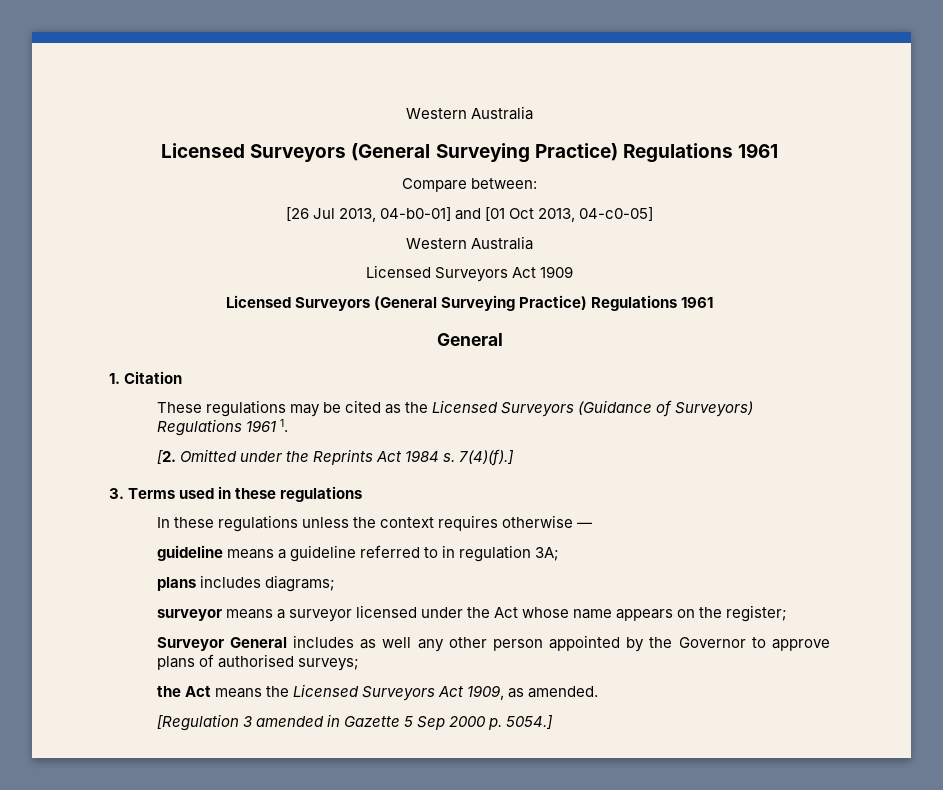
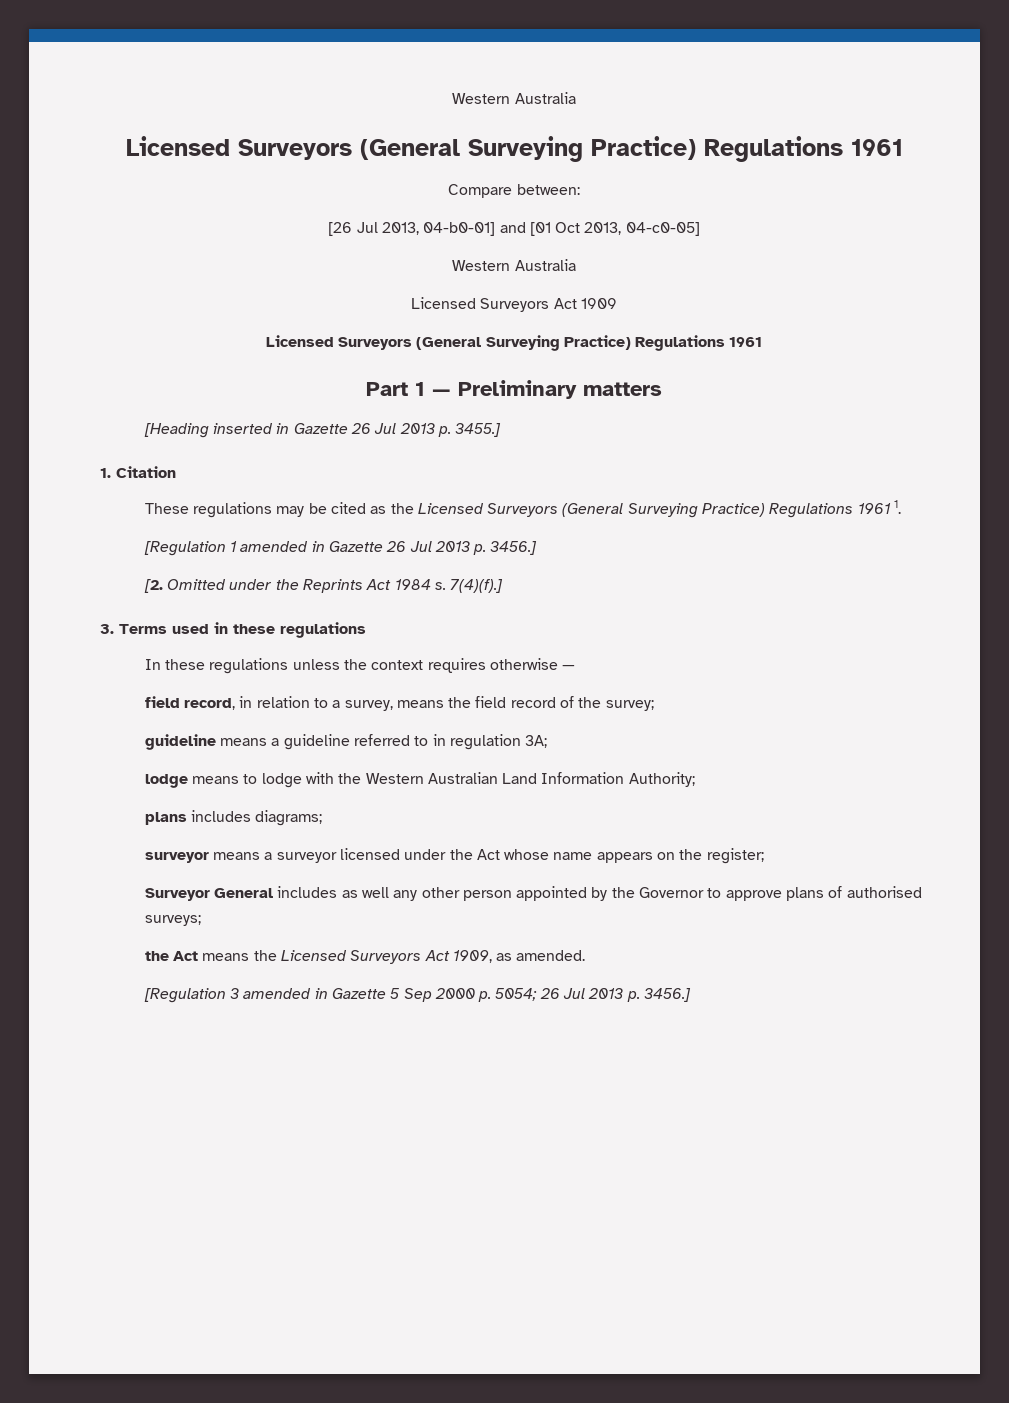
[436,333,503,346] General -> [366,380,662,399] [143,423,502,438] Part 1 — Preliminary matters // [Heading inserted in Gazette 26 Jul 2013 p. 3455.]
[578,400,754,417] (Guidance of Surveyors) -> [562,503,766,518] (General Surveying Practice)
(288, 425) none -> [143,541,538,556] // [Regulation 1 amended in Gazette 26 Jul 2013 p. 3456.]
(593, 525) none -> [144,696,654,711] // field record, in relation to a survey, means the field record of the survey;
(560, 554) none -> [144,772,695,788] // lodge means to lodge with the Western Australian Land Information Authority;
[506,715,554,729] 5054.] -> [495,988,692,1002] 5054; 26 Jul 2013 p. 3456.]

